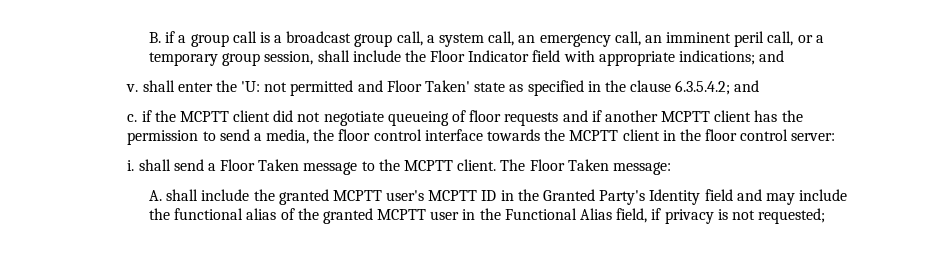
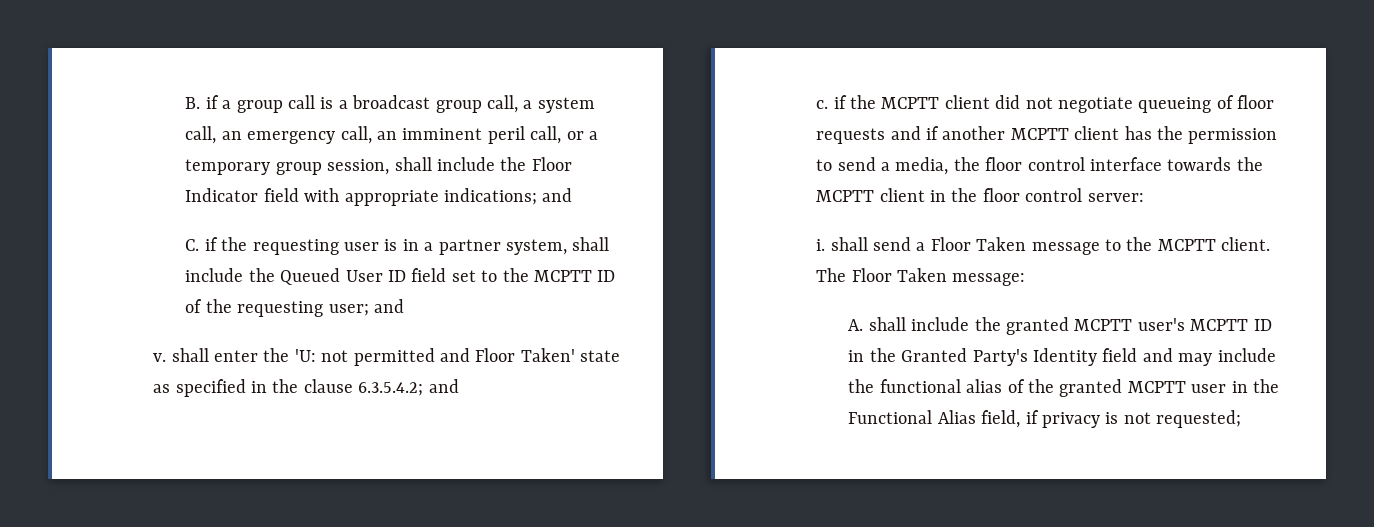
(785, 56) none -> [185,237,610,255] [185,268,616,285] [185,299,404,317] // C. if the requesting user is in a partner system, shall include the Queued User ID field set to the MCPTT ID of the requesting user; and

